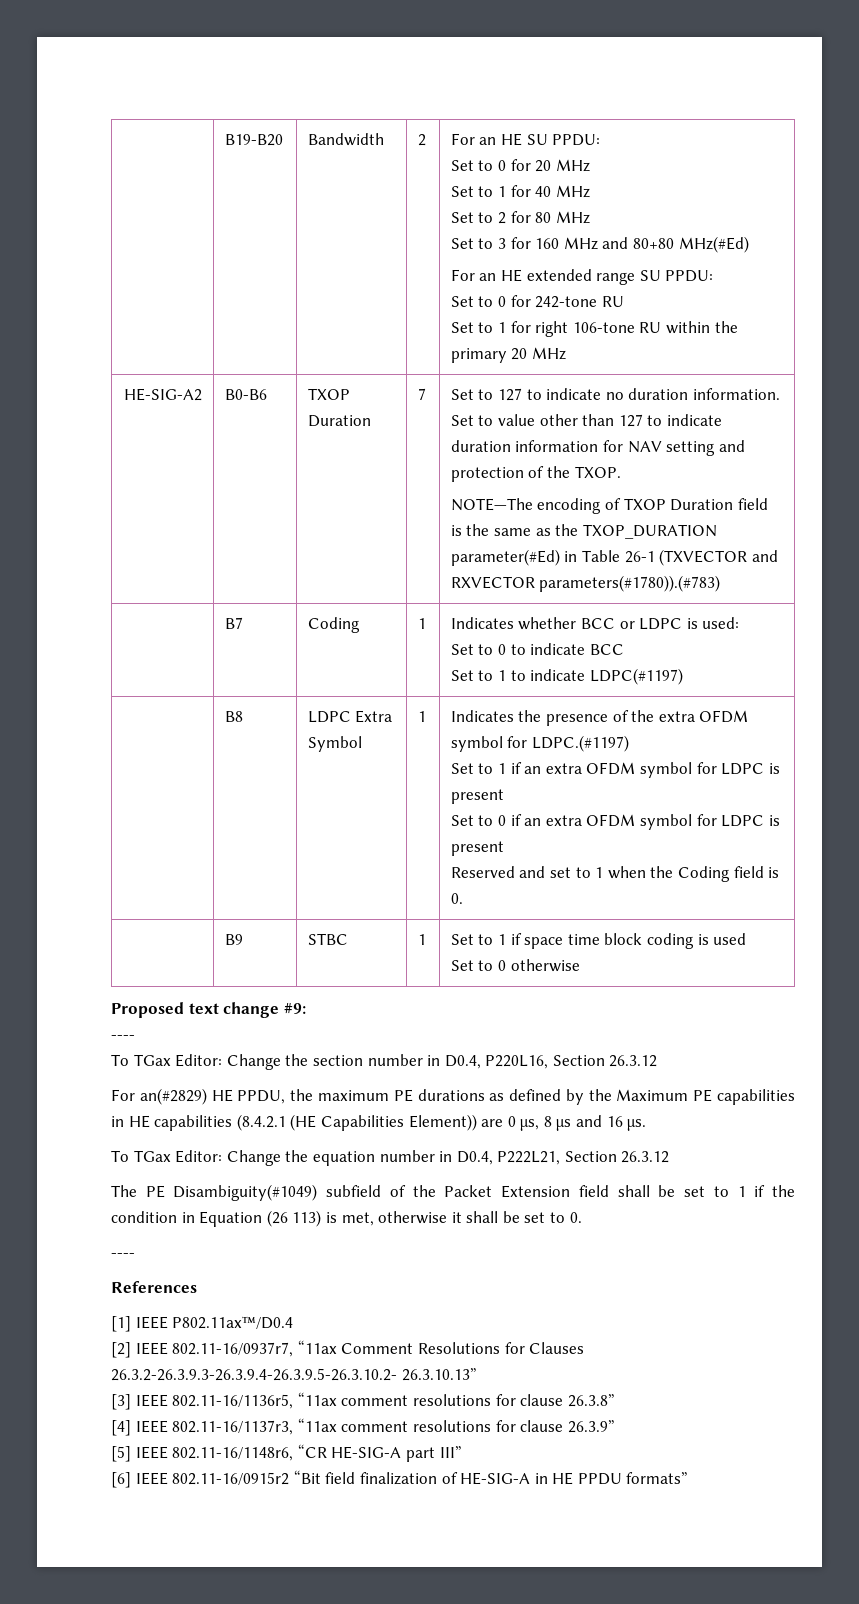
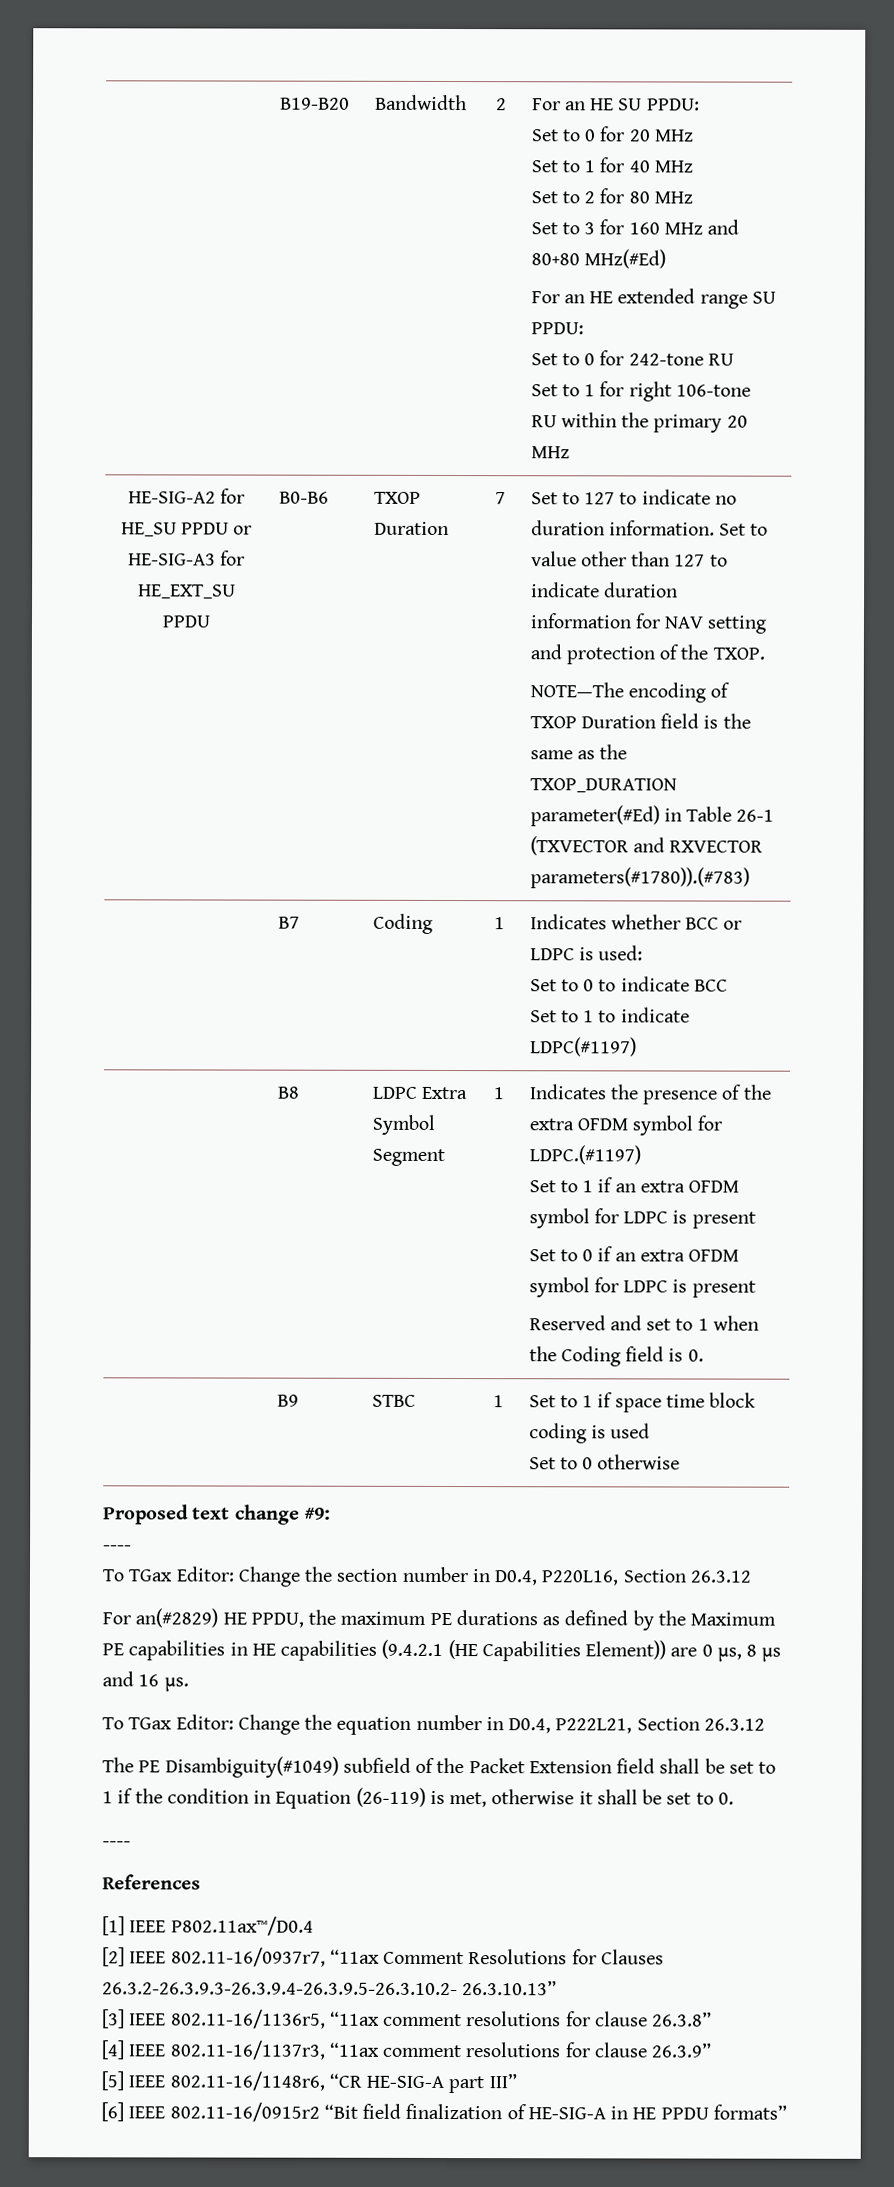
(202, 394) none -> [220,488,246,504] [120,522,253,537] [127,550,246,566] [137,584,236,599] [161,615,211,628] for HE_SU PPDU or HE-SIG-A3 for HE_EXT_SU PPDU
(362, 744) none -> [371,1148,445,1166] Segment
[236,1114,286,1131] (8.4.2.1 -> [381,1639,444,1659] (9.4.2.1
[266,1210,322,1227] (26 113) -> [355,1787,426,1807] (26-119)

